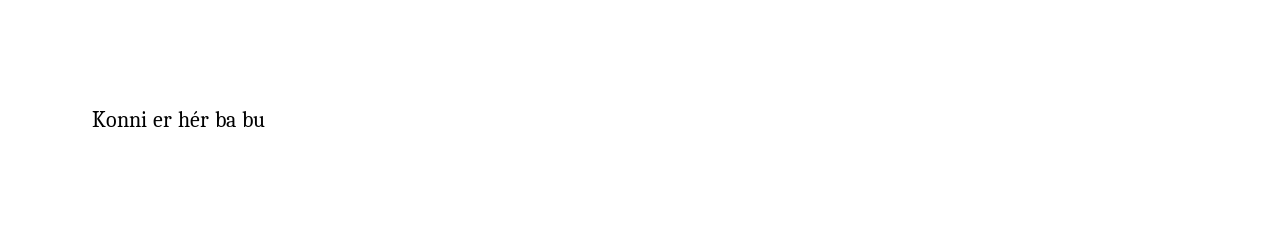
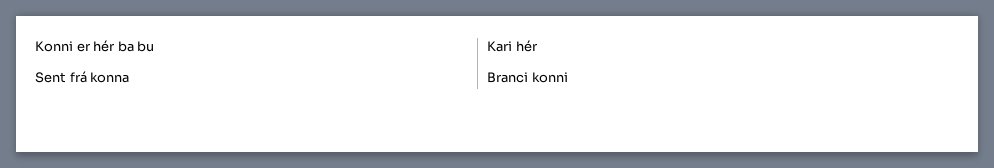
(265, 119) none -> [35,71,130,83] [487,40,538,52] [487,72,568,83] // Sent frá konna // Kari hér // Branci konni

